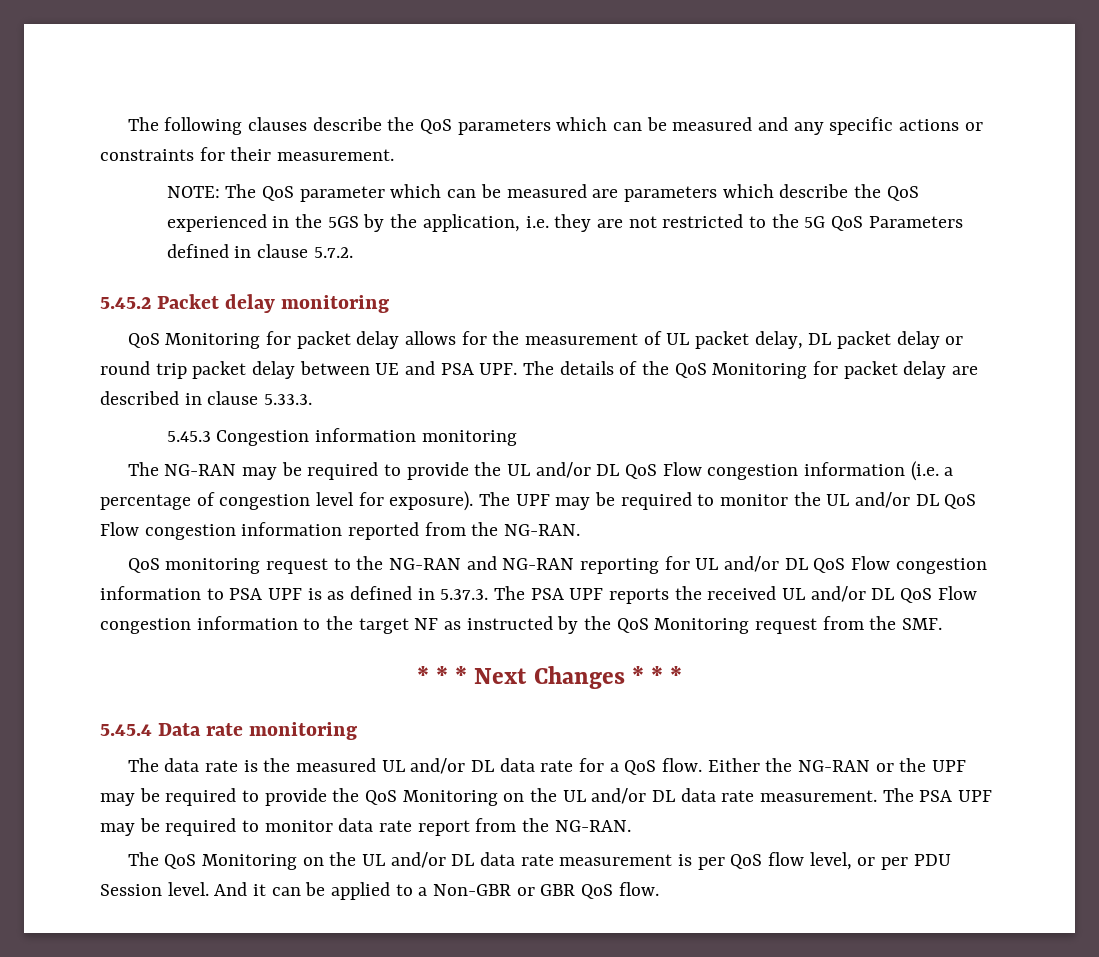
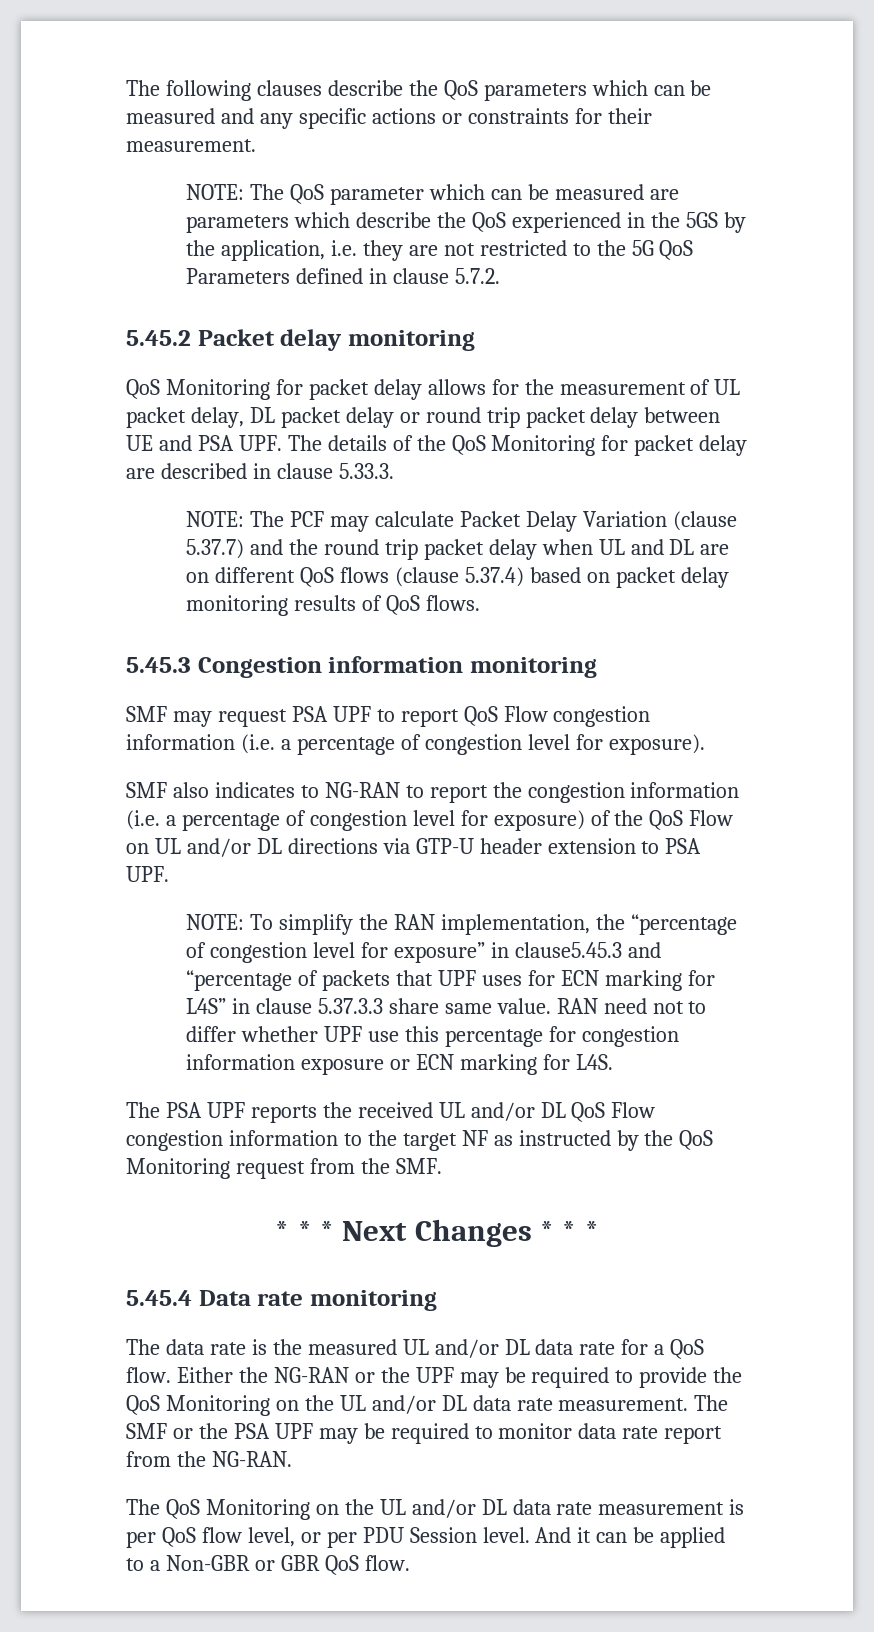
[166,428,517,446] [127,462,620,480] 5.45.3 Congestion information monitoring // The NG-RAN may be required to provide the UL and/or DL -> [186,511,737,532] [186,539,730,560] [186,567,729,588] [186,595,480,616] [126,656,597,678] [126,706,459,727] NOTE: The PCF may calculate Packet Delay Variation (clause 5.37.7) and the round trip packet delay when UL and DL are on different QoS flows (clause 5.37.4) based on packet delay monitoring results of QoS flows. // 5.45.3 Congestion information monitoring // SMF may request PSA UPF to report
[479,492,977,510] [100,522,581,540] [127,556,987,574] [100,586,489,600] The UPF may be required to monitor the UL and/or DL QoS Flow congestion information reported from the NG-RAN. // QoS monitoring request to the NG-RAN and NG-RAN reporting for UL and/or DL QoS Flow congestion information to PSA UPF is as defined in 5.37.3. -> [126,782,740,803] [126,810,734,831] [126,838,702,857] [126,866,169,882] [186,914,737,935] [186,942,661,963] [186,970,715,991] [186,998,707,1014] [186,1026,679,1047] [186,1054,613,1075] // SMF also indicates to NG-RAN to report the congestion information (i.e. a percentage of congestion level for exposure) of the QoS Flow on UL and/or DL directions via GTP-U header extension to PSA UPF. // NOTE: To simplify the RAN implementation, the “percentage of congestion level for exposure” in clause5.45.3 and “percentage of packets that UPF uses for ECN marking for L4S” in clause 5.37.3.3 share same value. RAN need not to differ whether UPF use this percentage for congestion information exposure or ECN marking for L4S. //
(914, 795) none -> [126,1423,228,1439] SMF or the

